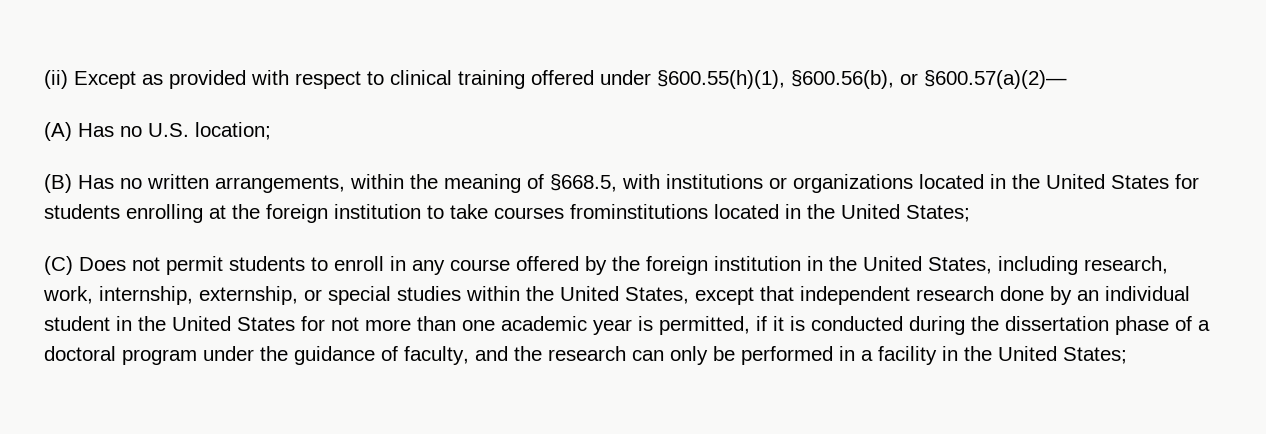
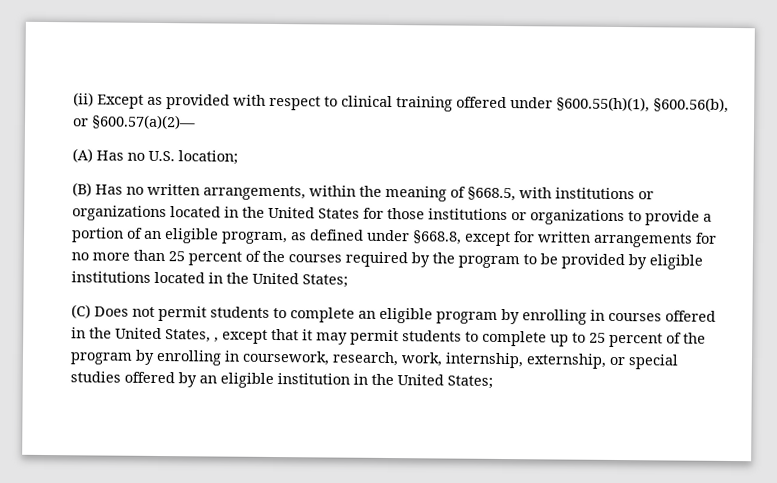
[44,204,708,223] students enrolling at the foreign institution to take courses frominstitutions -> [387,207,712,226] [71,227,717,248] [71,249,703,270] [71,271,151,283] those institutions or organizations to provide a portion of an eligible program, as defined under §668.8, except for written arrangements for no more than 25 percent of the courses required by the program to be provided by eligible institutions
[334,256,1078,275] enroll in any course offered by the foreign institution in the United States, including -> [290,307,716,325] [71,327,706,348] [70,349,330,366] complete an eligible program by enrolling in courses offered in the United States, , except that it may permit students to complete up to 25 percent of the program by enrolling in coursework,
[466,286,1190,305] [44,316,1210,335] [44,346,937,365] within the United States, except that independent research done by an individual student in the United States for not more than one academic year is permitted, if it is conducted during the dissertation phase of a doctoral program under the guidance of faculty, and the research can only be performed in a facility -> [124,371,350,389] offered by an eligible institution

